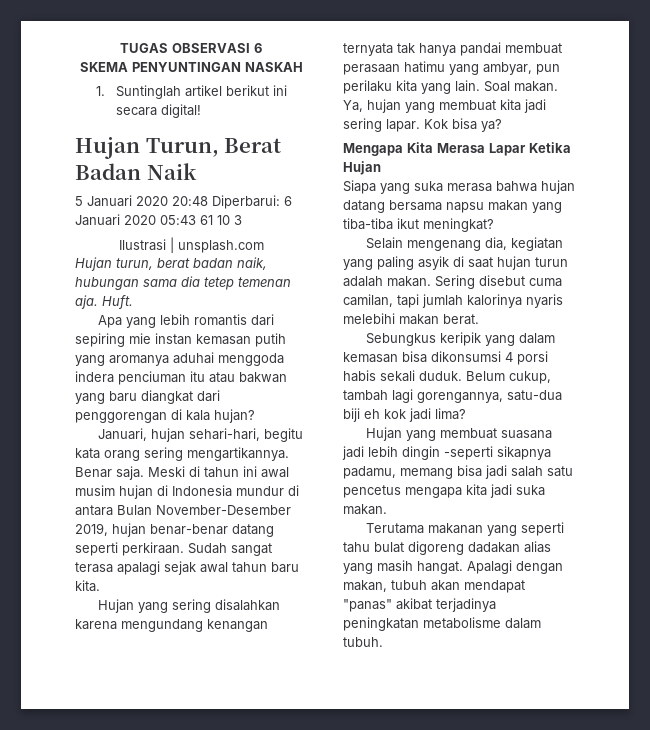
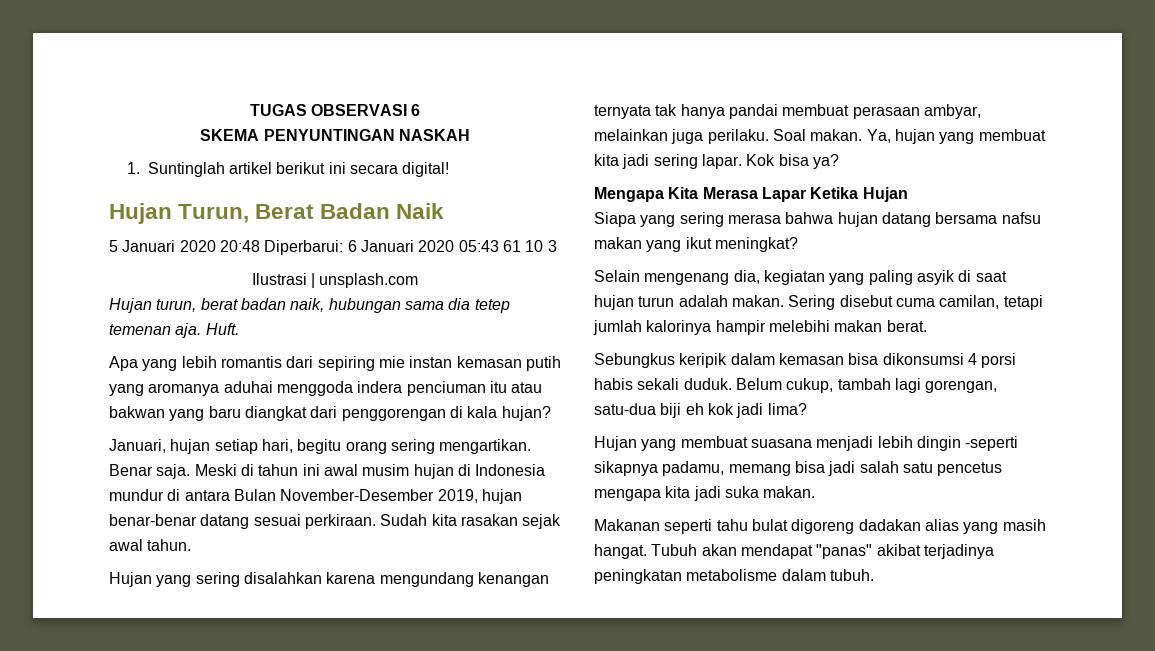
[188,428,303,442] [75,448,100,459] sehari-hari, begitu kata -> [214,439,342,454] setiap hari, begitu
[187,447,289,461] mengartikannya. -> [439,439,532,454] mengartikan.
[75,542,118,556] seperti -> [253,514,301,526] sesuai
[231,543,272,556] [75,561,299,575] [75,580,100,592] sangat terasa apalagi sejak awal tahun baru kita. -> [431,514,562,529] [109,539,192,551] kita rasakan sejak awal tahun.
[404,61,560,75] [343,80,480,94] hatimu yang ambyar, pun perilaku kita yang lain. -> [923,104,981,119] [594,129,769,144] ambyar, melainkan juga perilaku.
[414,181,443,192] suka -> [679,212,724,227] sering
[446,202,484,213] napsu -> [1001,212,1041,224] nafsu
[343,218,393,230] tiba-tiba -> (682, 246) none
[397,294,419,308] tapi -> [1003,295,1043,310] tetapi
[526,294,563,308] nyaris -> [715,320,766,335] hampir
[484,335,515,346] yang -> (728, 360) none
[417,392,503,403] gorengannya, -> [925,380,998,393] gorengan,
[342,446,364,460] jadi -> [816,436,874,451] menjadi
[365,523,517,536] Terutama makanan yang -> [594,519,660,531] Makanan
[467,560,563,574] [343,580,427,592] Apalagi dengan makan, tubuh -> [651,544,698,556] Tubuh

